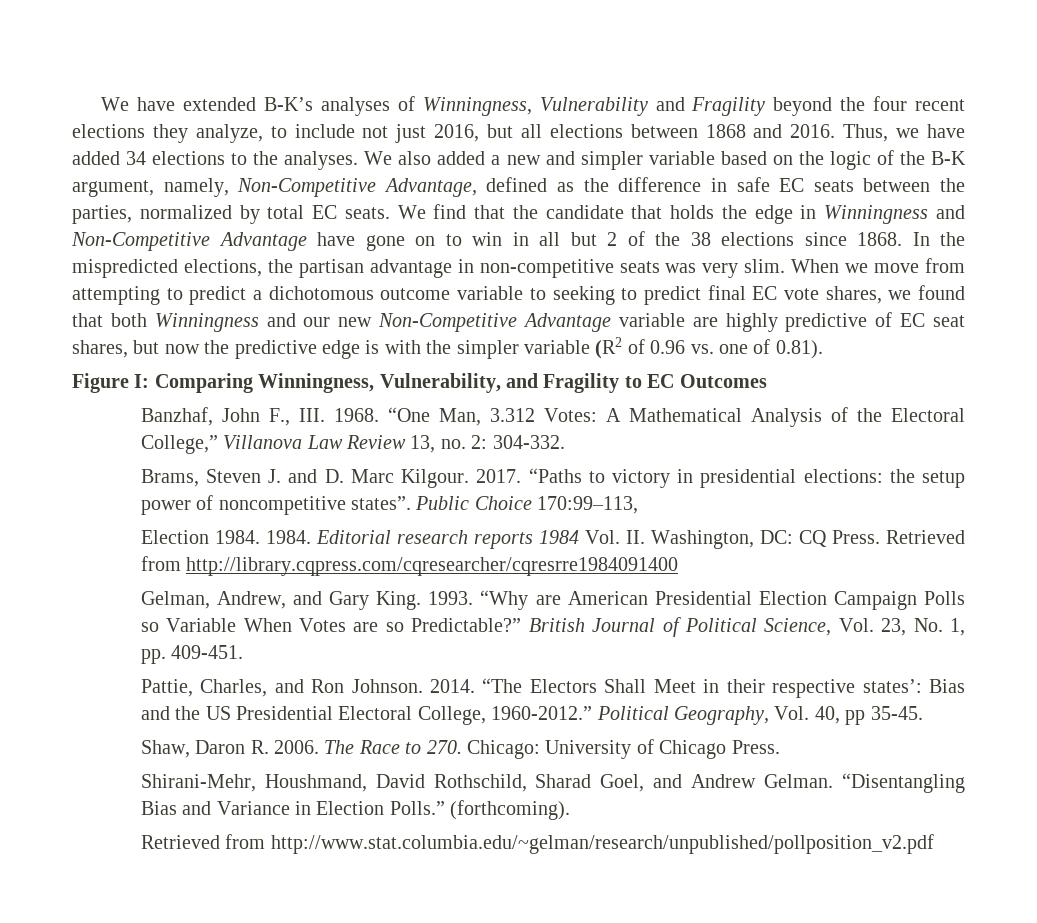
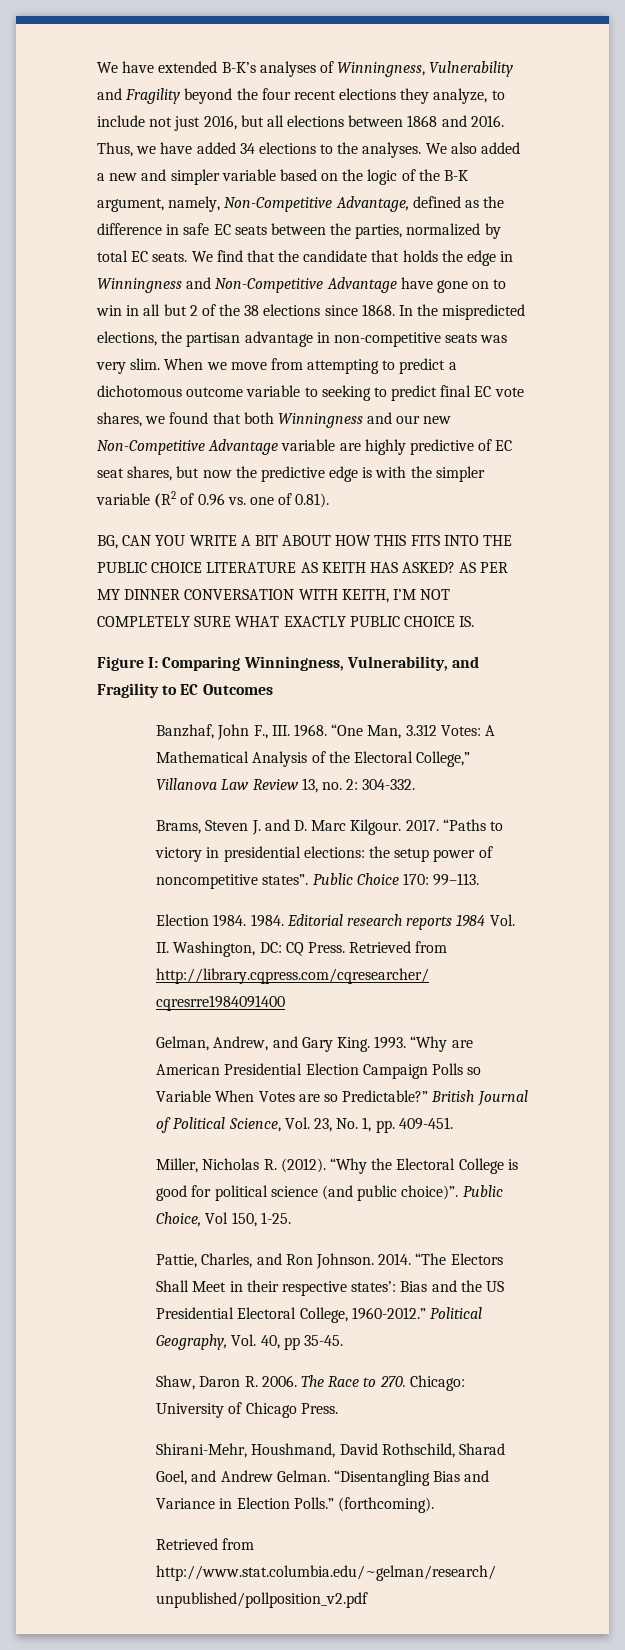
(823, 349) none -> [97,535,513,549] [97,562,509,573] [97,589,451,603] [97,616,475,627] // BG, CAN YOU WRITE A BIT ABOUT HOW THIS FITS INTO THE PUBLIC CHOICE LITERATURE AS KEITH HAS ASKED? AS PER MY DINNER CONVERSATION WITH KEITH, I’M NOT COMPLETELY SURE WHAT EXACTLY PUBLIC CHOICE IS.
[537,496,639,514] 170:99–113, -> [402,873,480,886] 170: 99–113.
(244, 652) none -> [156,1158,518,1174] [156,1185,503,1201] [156,1212,291,1227] // Miller, Nicholas R. (2012). “Why the Electoral College is good for political science (and public choice)”. Public Choice, Vol 150, 1-25.

